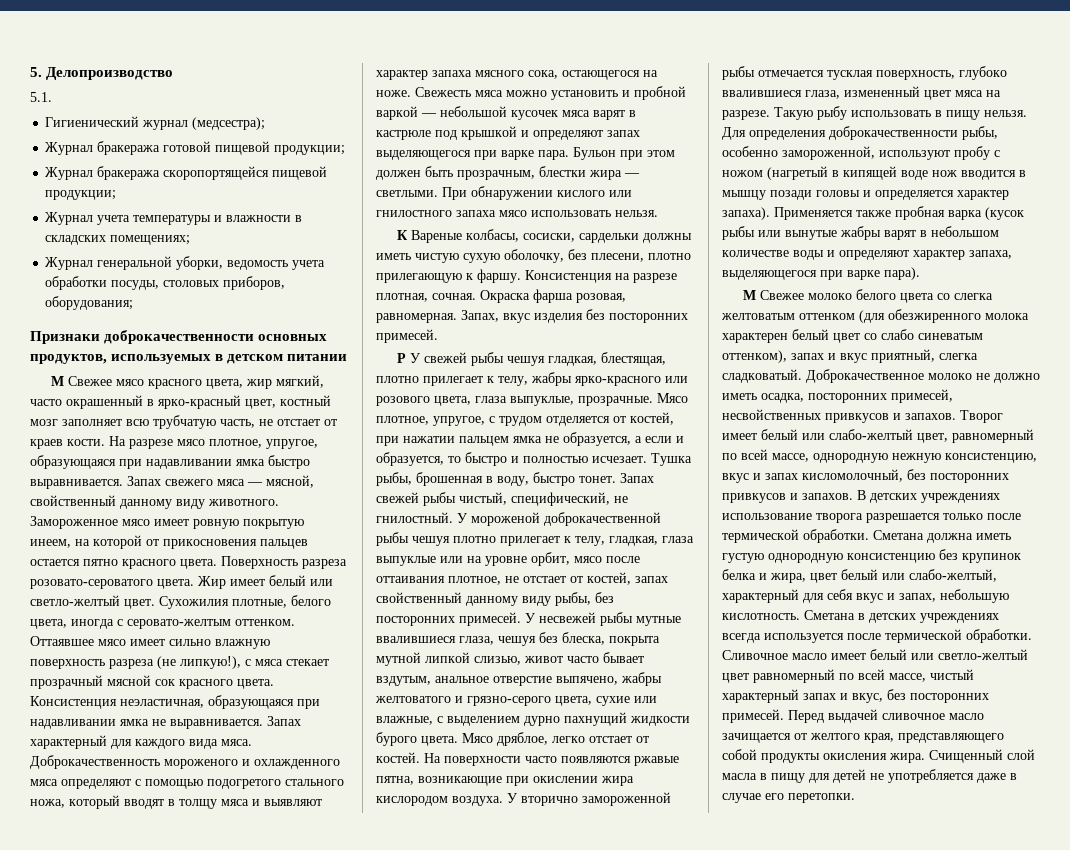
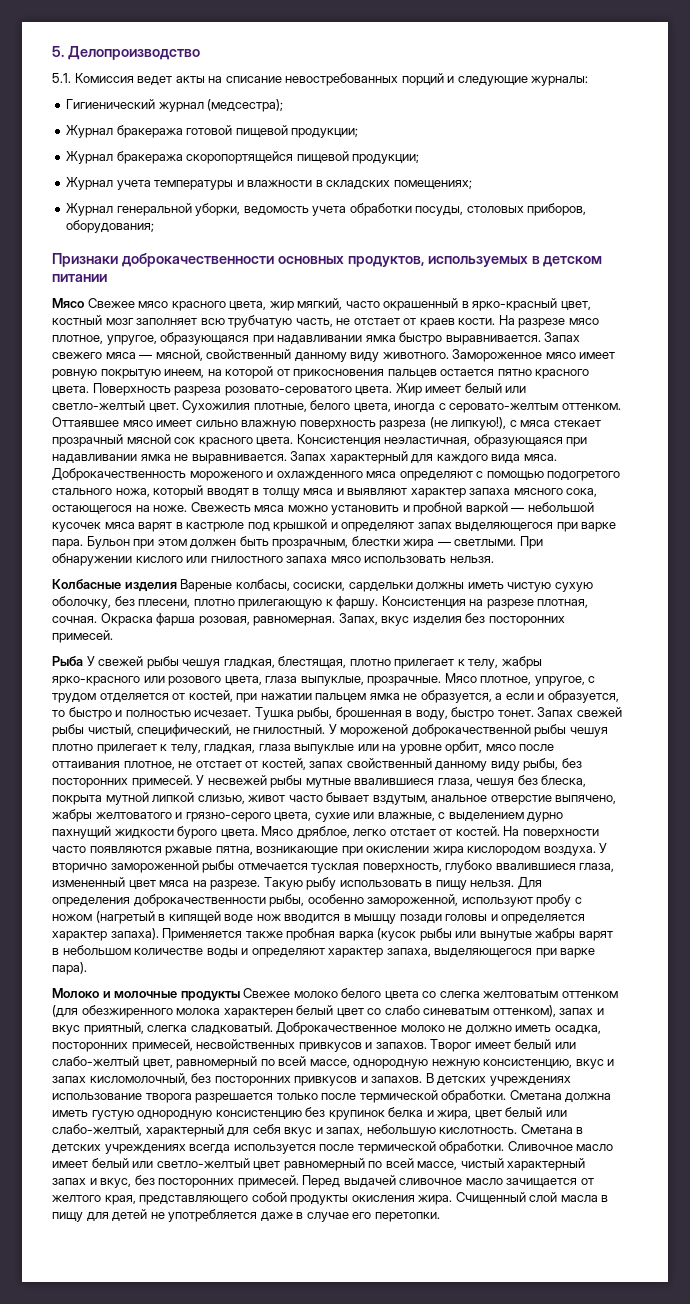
(52, 97) none -> [74,73,589,86] Комиссия ведет акты на списание невостребованных порций и следующие журналы:
[51,376,65,386] М -> [52,298,84,308] Мясо
[397,230,409,240] К -> [52,579,177,592] Колбасные изделия
[397,353,407,363] Р -> [52,656,83,666] Рыба
[743,290,757,300] М -> [52,988,240,1001] Молоко и молочные продукты

